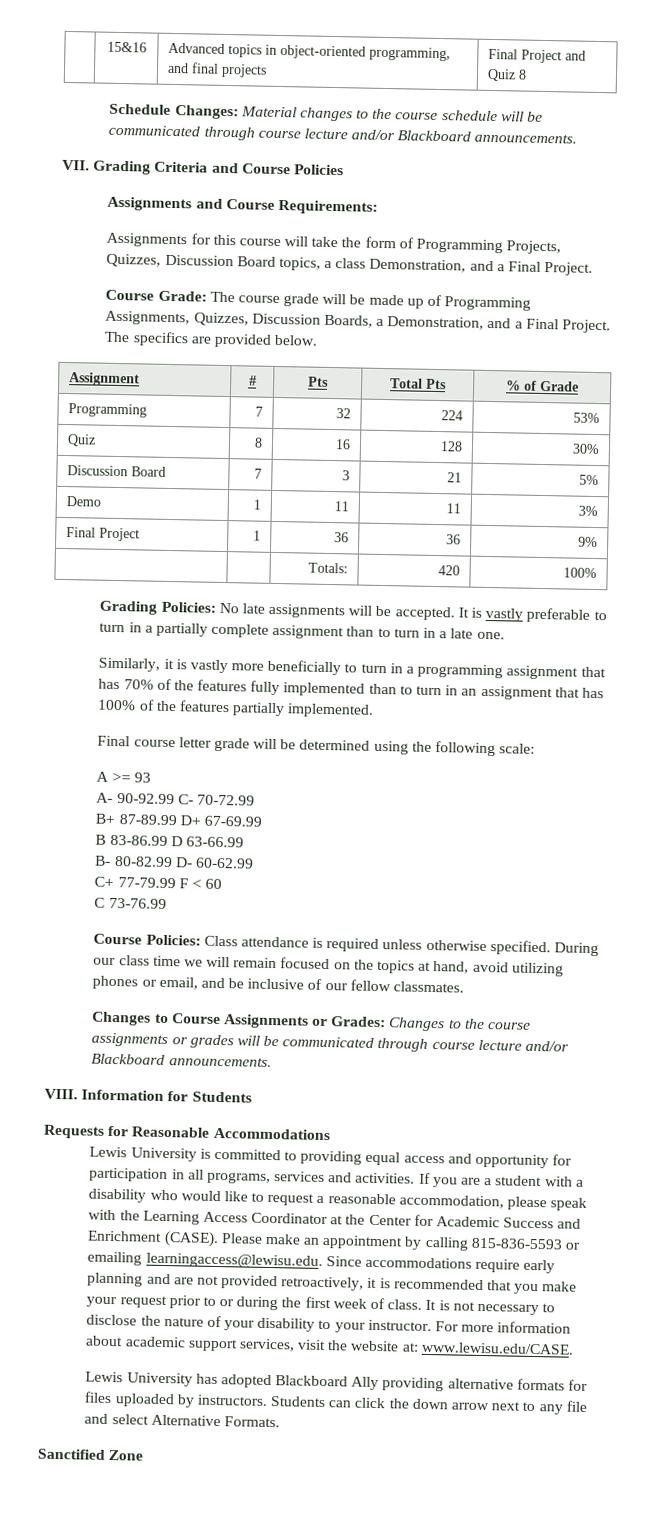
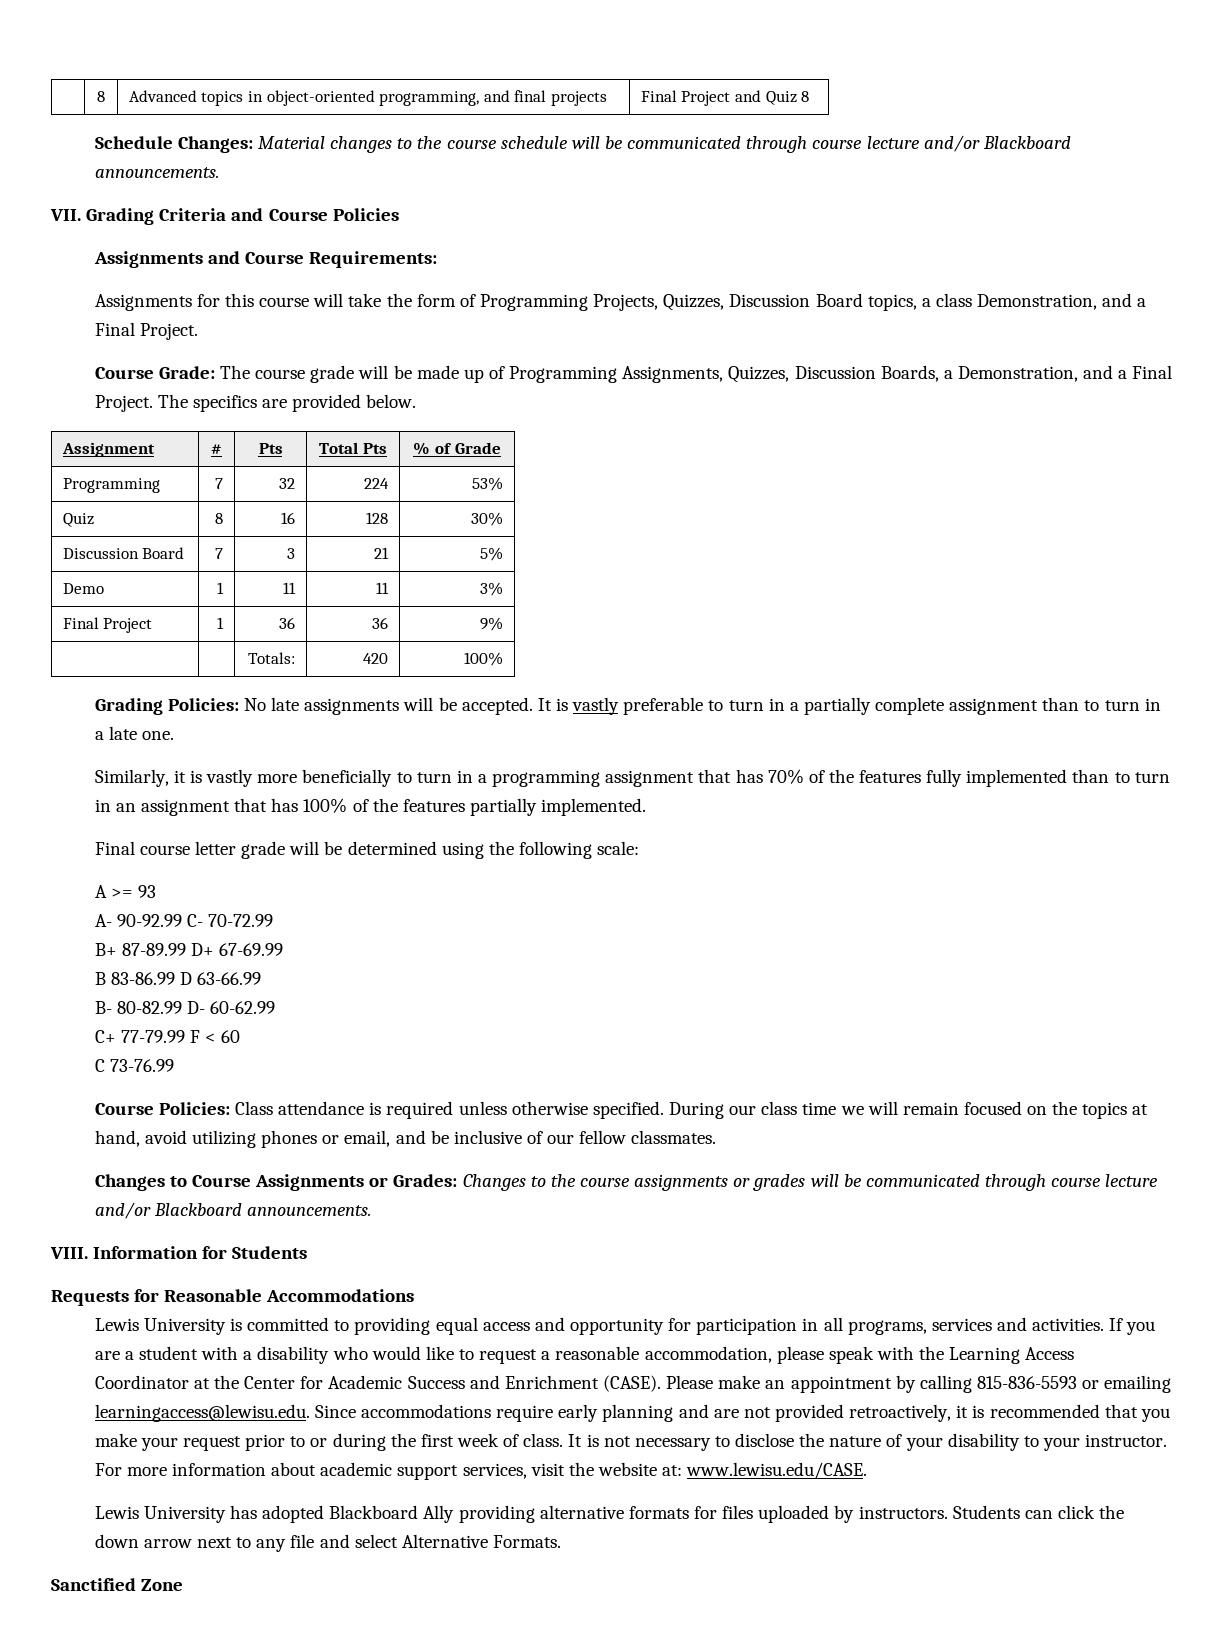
[106,41,147,53] | 15&16 -> [97,91,105,102] | 8

